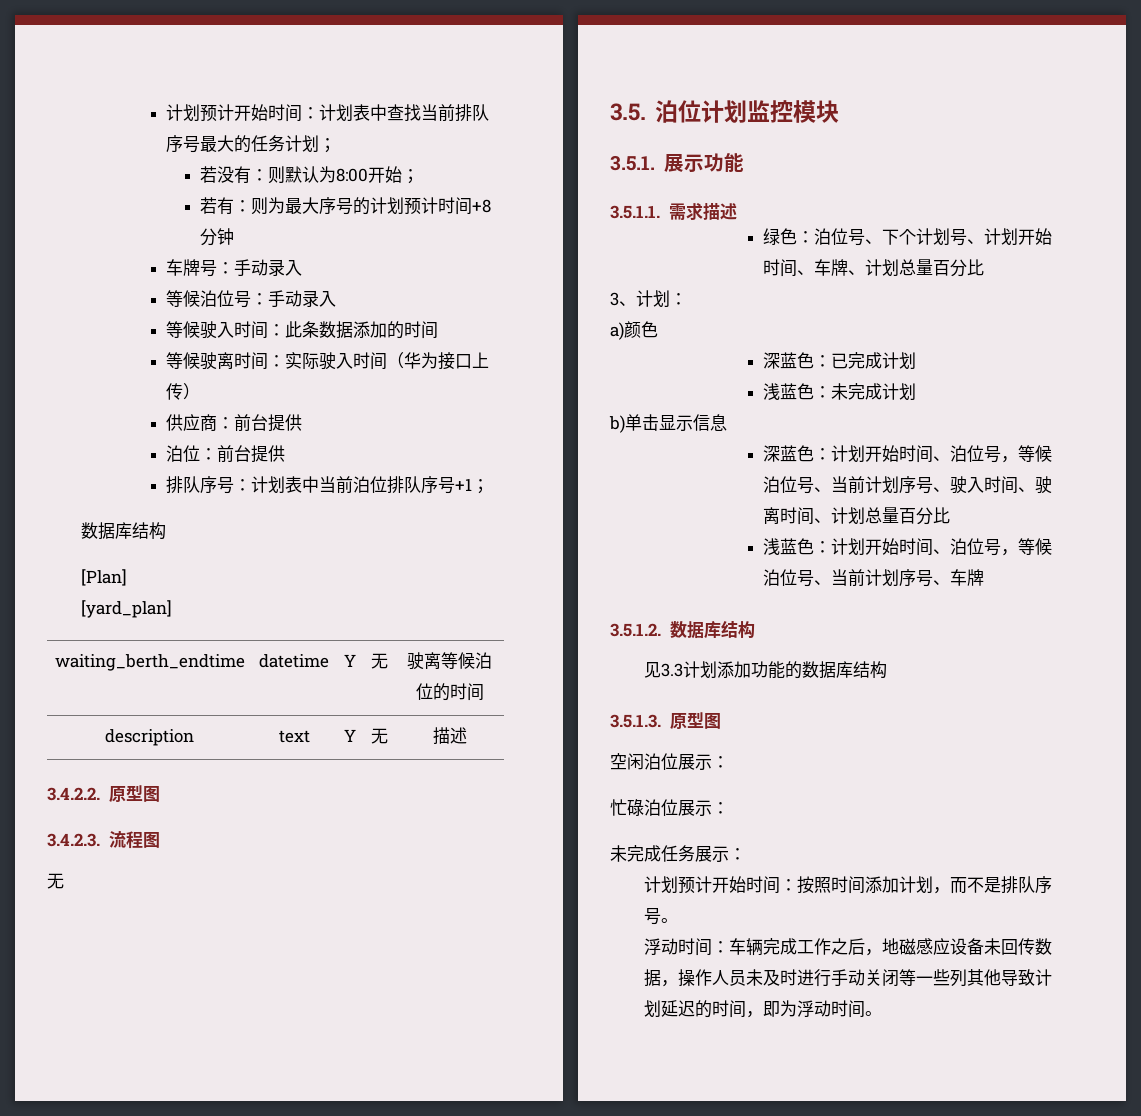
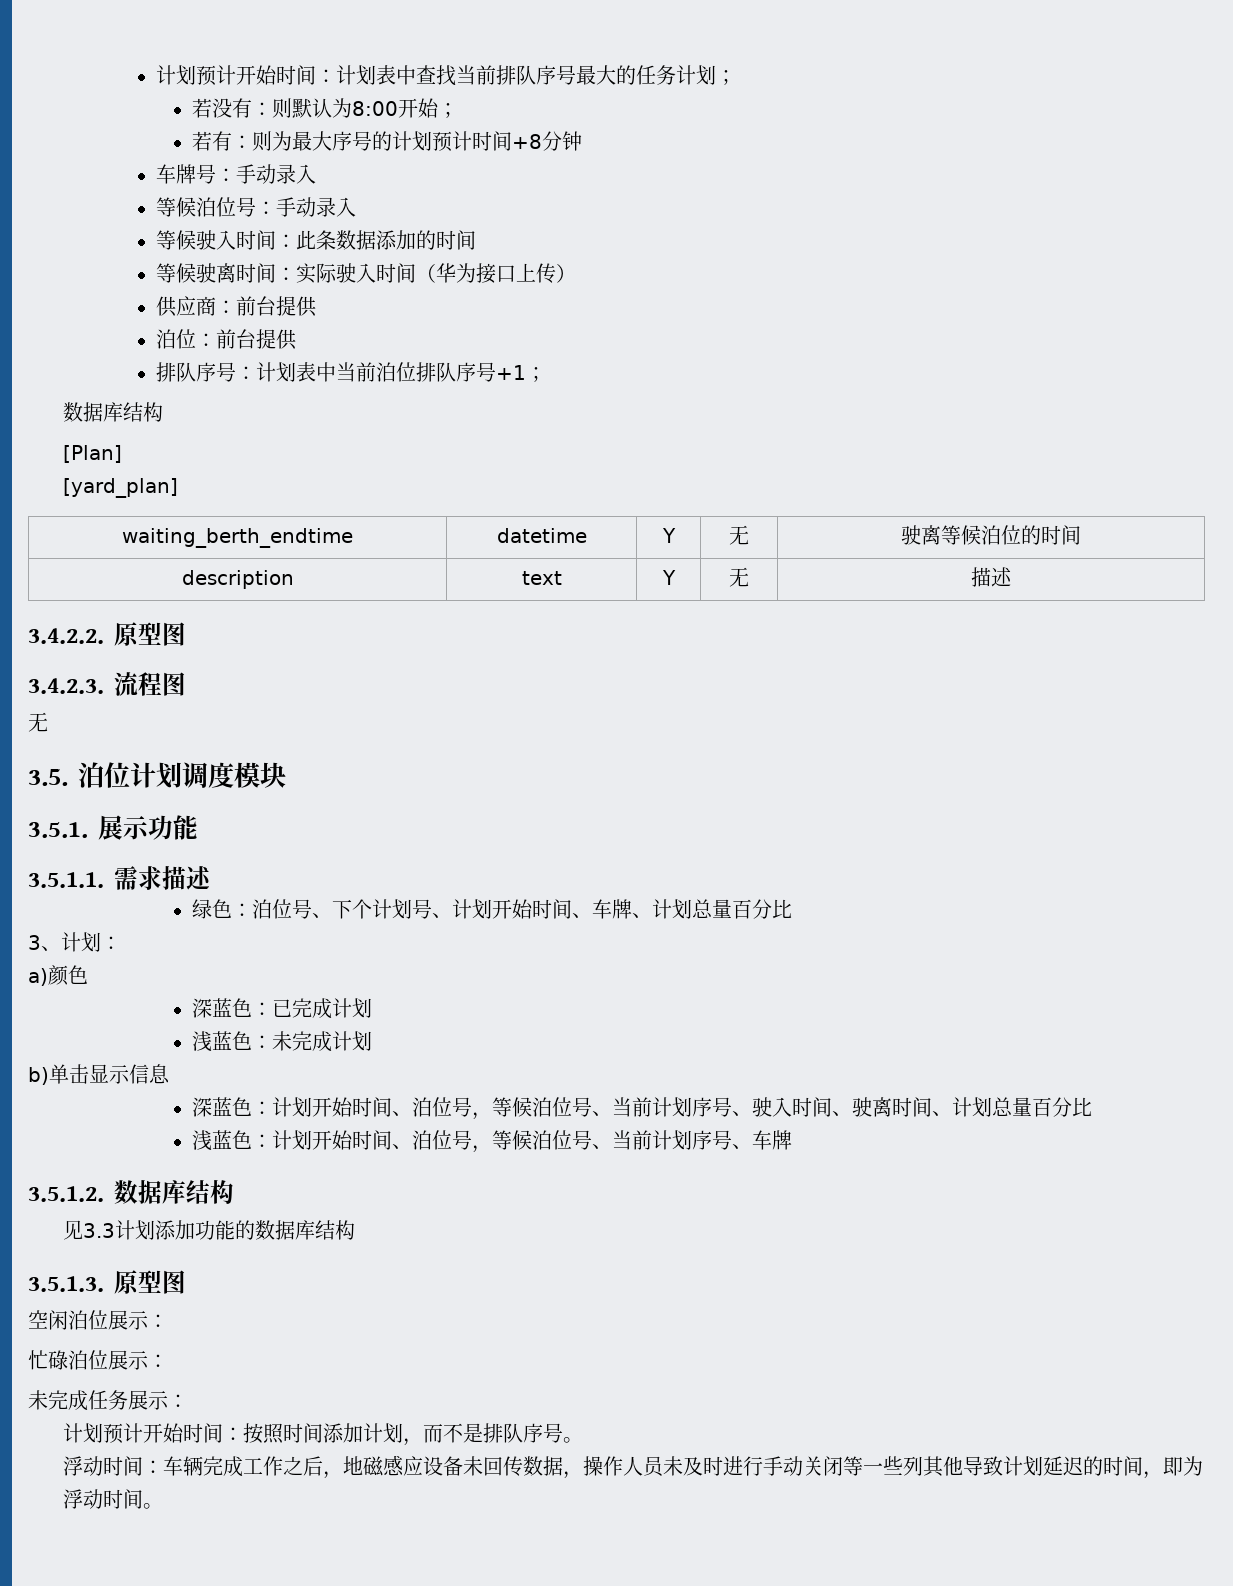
[746,100,793,123] 监控 -> [182,762,234,788] 调度

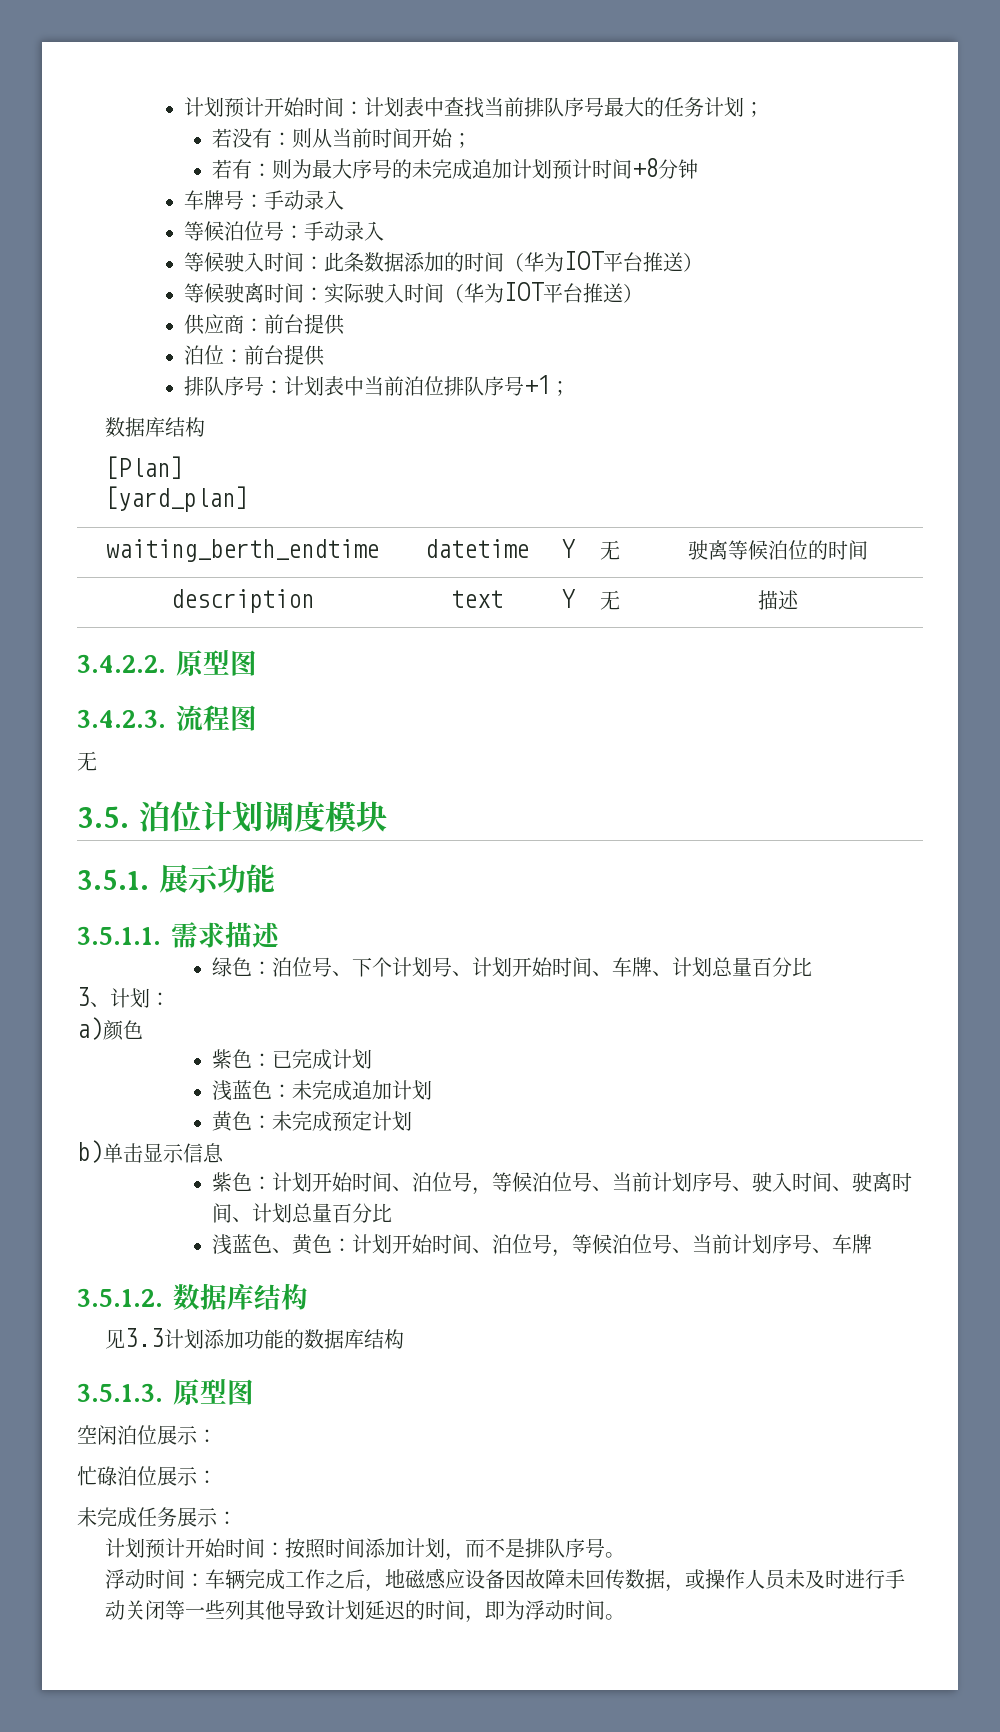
[291,98,398,118] 默认为8:00 -> [312,128,413,148] 从当前时间
(392, 141) none -> [412,159,513,180] 未完成追加
(477, 240) none -> [503,251,703,272] （华为IOT平台推送）
[476,263,557,284] 接口上传 -> [503,282,623,303] IOT平台推送
[191,998,232,1018] 深蓝 -> [212,1049,233,1069] 紫
(332, 1041) none -> [352,1080,433,1100] [212,1111,373,1132] 追加计划 // 黄色：未完成预定
[191,1097,232,1117] 深蓝 -> [212,1172,233,1192] 紫
(252, 1139) none -> [272,1234,333,1255] 、黄色
(464, 1466) none -> [505,1569,566,1589] 因故障
(584, 1475) none -> [685,1569,706,1590] 或

